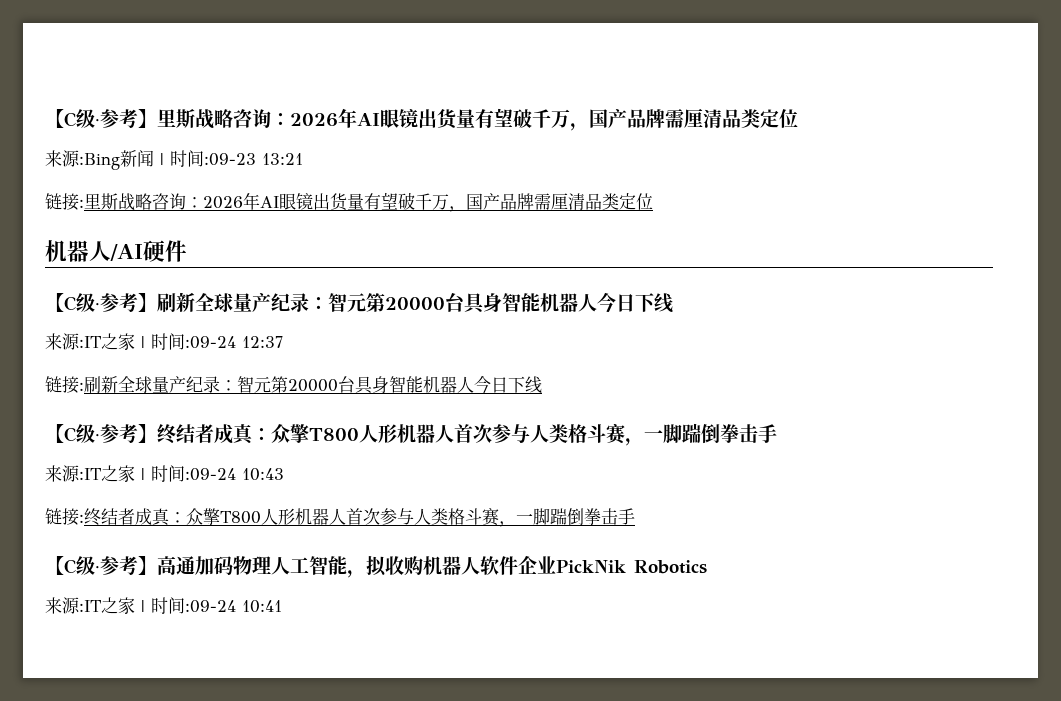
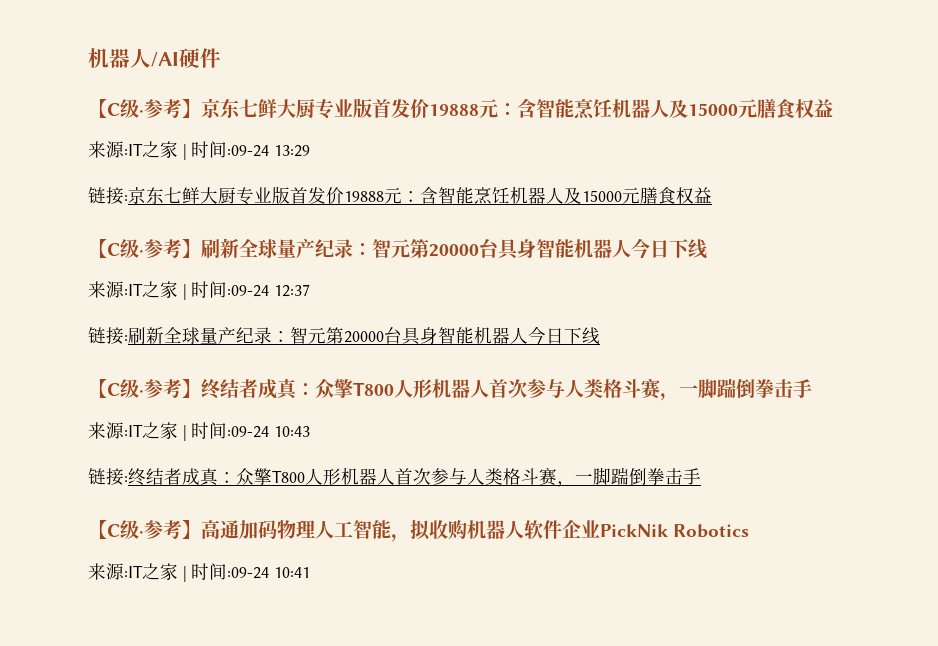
[45,108,798,131] [45,150,303,170] [45,192,653,212] [45,240,187,262] 【C级·参考】里斯战略咨询：2026年AI眼镜出货量有望破千万，国产品牌需厘清品类定位 // 来源:Bing新闻 | 时间:09-23 13:21 // 链接:里斯战略咨询：2026年AI眼镜出货量有望破千万，国产品牌需厘清品类定位 // 机器人/AI硬件 -> [88,48,221,68] [88,98,833,120] [88,141,311,160] [88,186,712,205] 机器人/AI硬件 // 【C级·参考】京东七鲜大厨专业版首发价19888元：含智能烹饪机器人及15000元膳食权益 // 来源:IT之家 | 时间:09-24 13:29 // 链接:京东七鲜大厨专业版首发价19888元：含智能烹饪机器人及15000元膳食权益

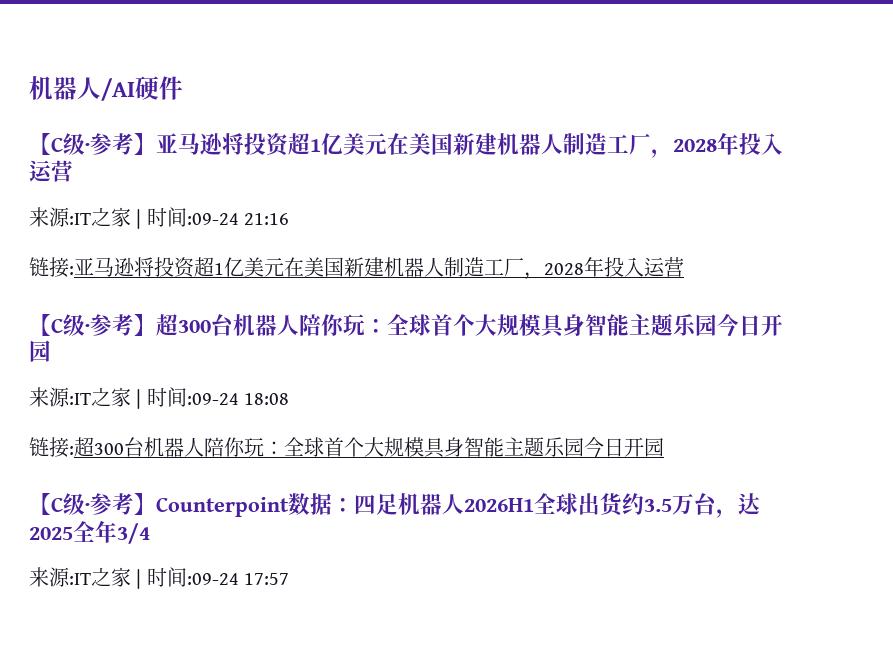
[201,98,833,120] [88,141,311,160] [88,186,712,205] [88,238,707,260] [88,281,311,300] [88,326,600,345] [88,378,812,401] [88,422,311,441] [88,467,701,487] [88,519,750,542] [88,563,311,582] 京东七鲜大厨专业版首发价19888元：含智能烹饪机器人及15000元膳食权益 // 来源:IT之家 | 时间:09-24 13:29 // 链接:京东七鲜大厨专业版首发价19888元：含智能烹饪机器人及15000元膳食权益 // 【C级·参考】刷新全球量产纪录：智元第20000台具身智能机器人今日下线 // 来源:IT之家 | 时间:09-24 12:37 // 链接:刷新全球量产纪录：智元第20000台具身智能机器人今日下线 // 【C级·参考】终结者成真：众擎T800人形机器人首次参与人类格斗赛，一脚踹倒拳击手 // 来源:IT之家 | 时间:09-24 10:43 // 链接:终结者成真：众擎T800人形机器人首次参与人类格斗赛，一脚踹倒拳击手 // 【C级·参考】高通加码物理人工智能，拟收购机器人软件企业PickNik Robotics // 来源:IT之家 | 时间:09-24 10:41 -> [156,132,783,158] [29,160,73,182] [29,207,290,229] [29,257,684,280] [29,313,783,338] [29,340,51,362] [29,387,290,409] [29,437,664,458] [29,493,760,518] [29,520,150,544] [29,567,290,589] 亚马逊将投资超1亿美元在美国新建机器人制造工厂，2028年投入运营 // 来源:IT之家 | 时间:09-24 21:16 // 链接:亚马逊将投资超1亿美元在美国新建机器人制造工厂，2028年投入运营 // 【C级·参考】超300台机器人陪你玩：全球首个大规模具身智能主题乐园今日开园 // 来源:IT之家 | 时间:09-24 18:08 // 链接:超300台机器人陪你玩：全球首个大规模具身智能主题乐园今日开园 // 【C级·参考】Counterpoint数据：四足机器人2026H1全球出货约3.5万台，达2025全年3/4 // 来源:IT之家 | 时间:09-24 17:57

